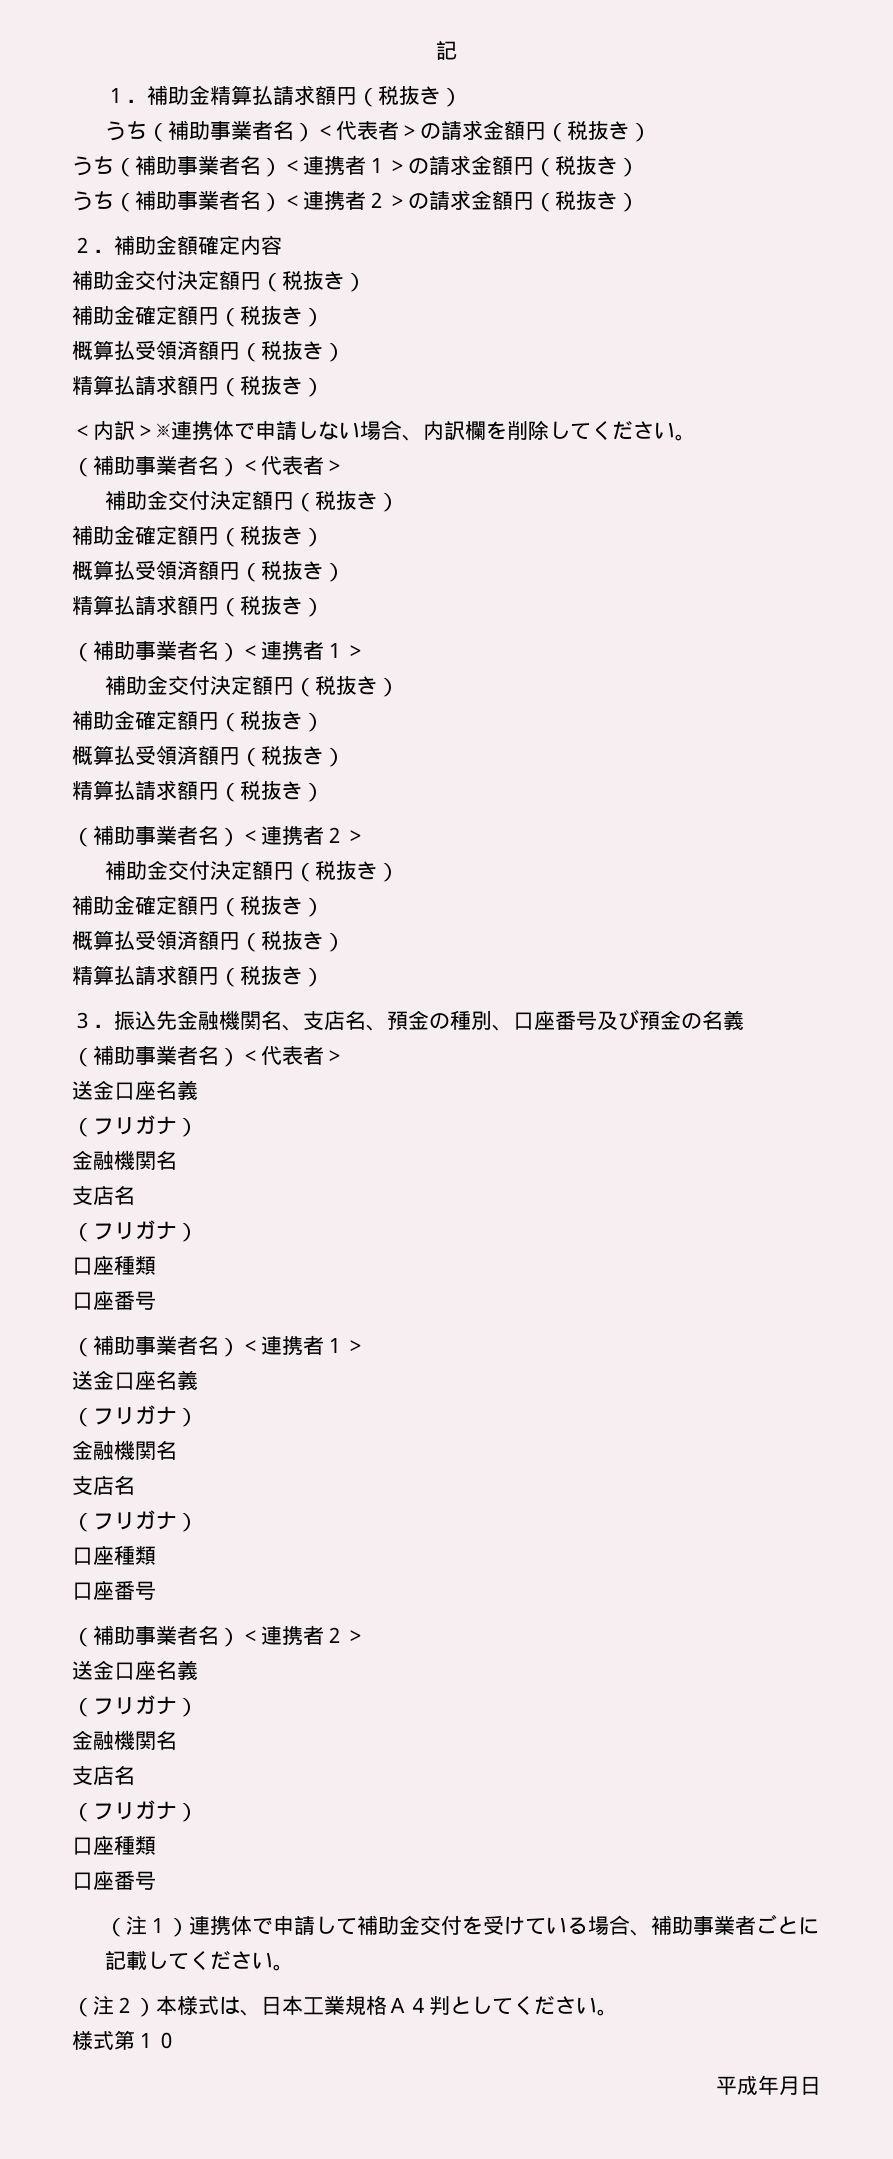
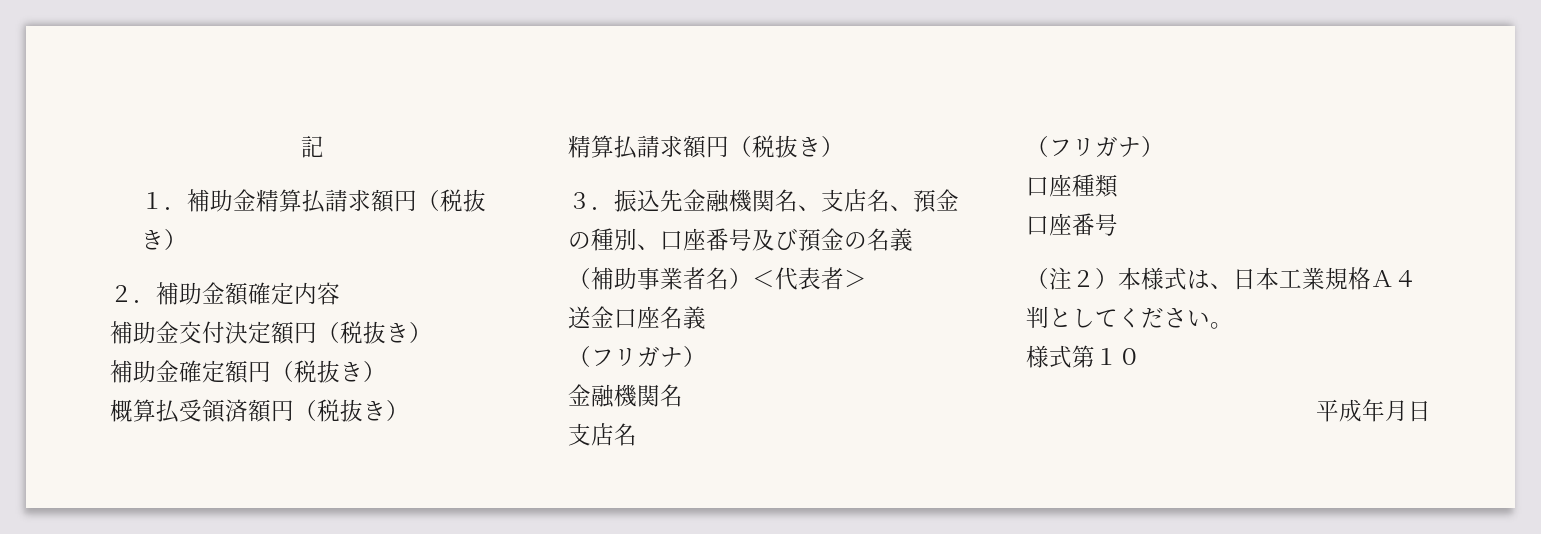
[105,120,652,142] [72,155,639,177] [72,190,639,212] // うち（補助事業者名）＜代表者＞の請求金額円（税抜き） // うち（補助事業者名）＜連携者１＞の請求金額円（税抜き） // うち（補助事業者名）＜連携者２＞の請求金額円（税抜き） -> (188, 239) none
[72,420,696,441] [72,455,345,477] [105,490,400,512] [72,525,324,547] [72,560,345,582] [72,595,324,617] [72,640,366,662] [105,675,400,697] [72,710,324,732] [72,745,345,767] [72,780,324,802] [72,825,366,847] [105,860,400,882] [72,895,324,917] [72,930,345,952] [72,965,324,987] // ＜内訳＞※連携体で申請しない場合、内訳欄を削除してください。 // （補助事業者名）＜代表者＞ // 補助金交付決定額円（税抜き） // 補助金確定額円（税抜き） // 概算払受領済額円（税抜き） // 精算払請求額円（税抜き） // （補助事業者名）＜連携者１＞ // 補助金交付決定額円（税抜き） // 補助金確定額円（税抜き） // 概算払受領済額円（税抜き） // 精算払請求額円（税抜き） // （補助事業者名）＜連携者２＞ // 補助金交付決定額円（税抜き） // 補助金確定額円（税抜き） // 概算払受領済額円（税抜き） // 精算払請求額円（税抜き） -> (844, 146) none
[72,1335,366,1357] [72,1370,198,1390] [72,1405,198,1427] [72,1440,177,1461] [72,1475,135,1496] [72,1510,198,1532] [72,1545,156,1565] [72,1580,156,1600] [72,1625,366,1647] [72,1660,198,1680] [72,1695,198,1717] [72,1730,177,1751] [72,1765,135,1786] [72,1800,198,1822] [72,1835,156,1855] [72,1870,156,1890] [105,1914,820,1937] [105,1951,295,1971] // （補助事業者名）＜連携者１＞ // 送金口座名義 // （フリガナ） // 金融機関名 // 支店名 // （フリガナ） // 口座種類 // 口座番号 // （補助事業者名）＜連携者２＞ // 送金口座名義 // （フリガナ） // 金融機関名 // 支店名 // （フリガナ） // 口座種類 // 口座番号 // （注１）連携体で申請して補助金交付を受けている場合、補助事業者ごとに記載してください。 -> (1118, 224) none

